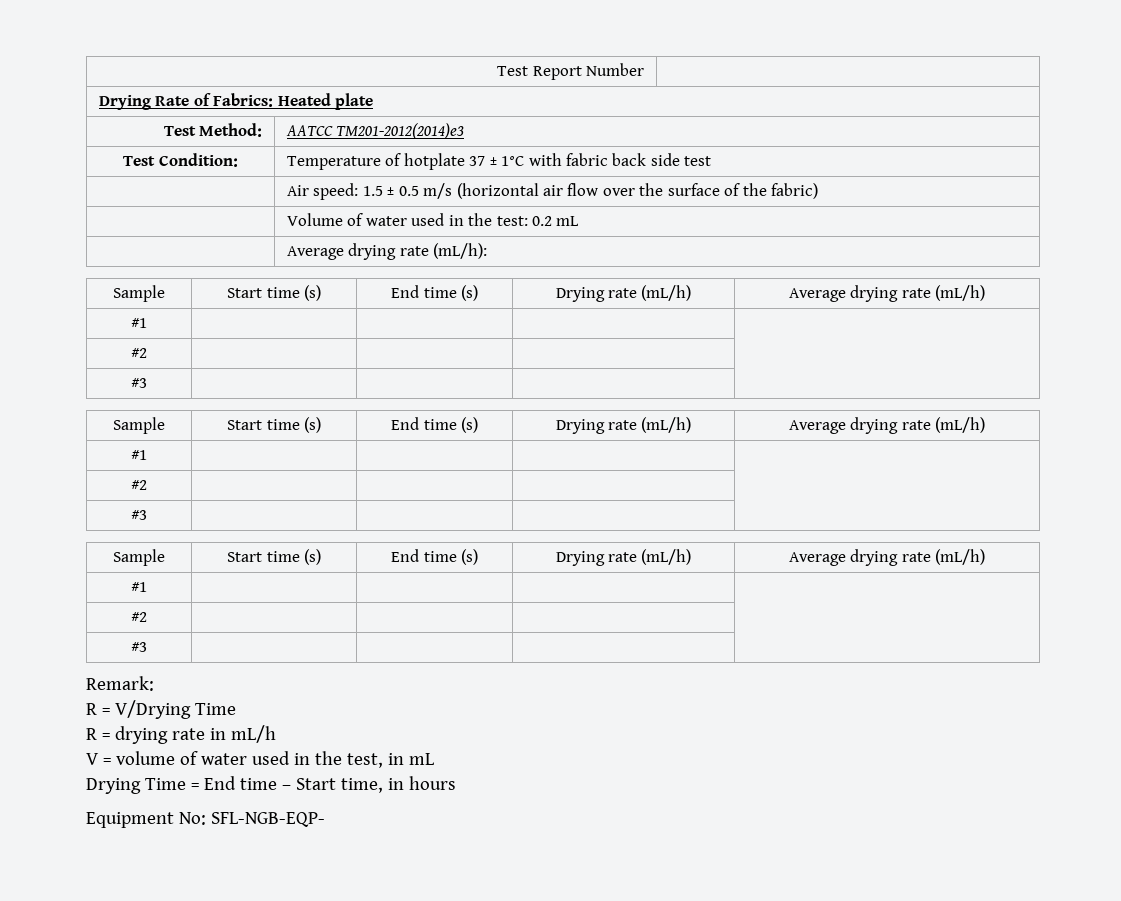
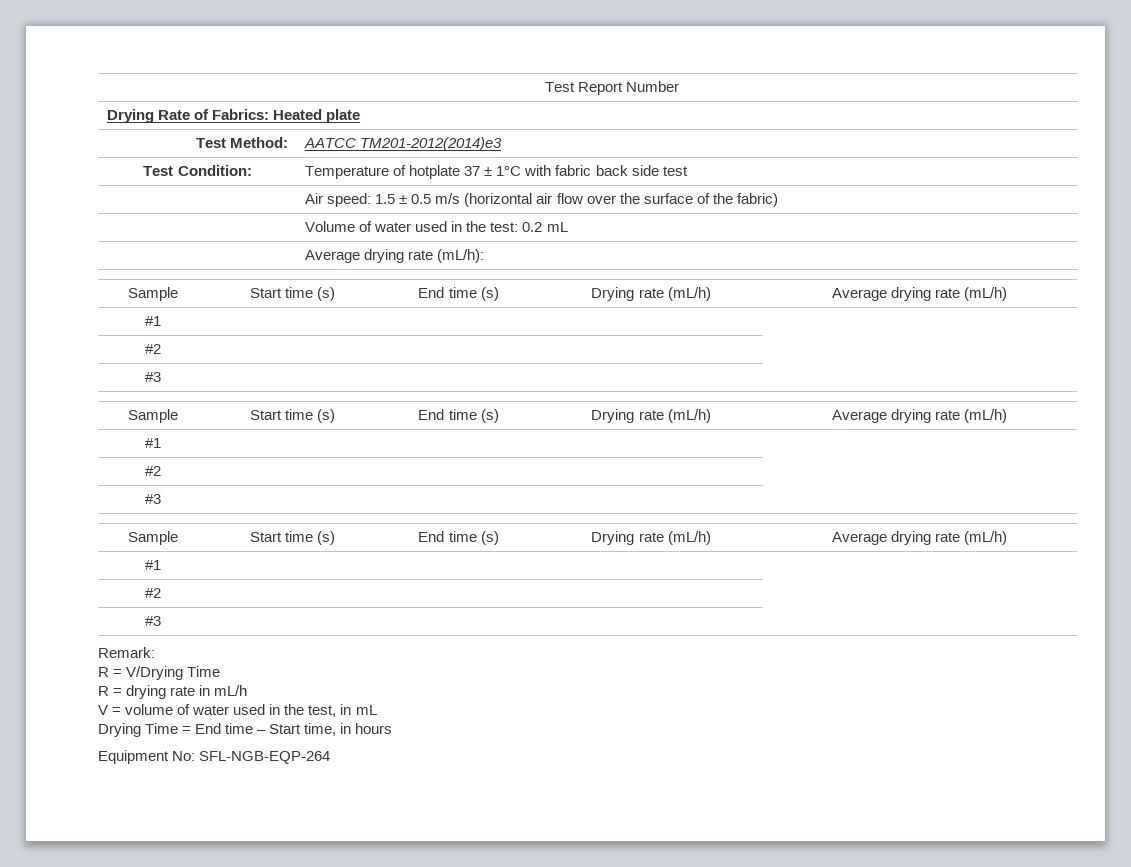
[210,812,325,827] SFL-NGB-EQP- -> [199,751,331,764] SFL-NGB-EQP-264

